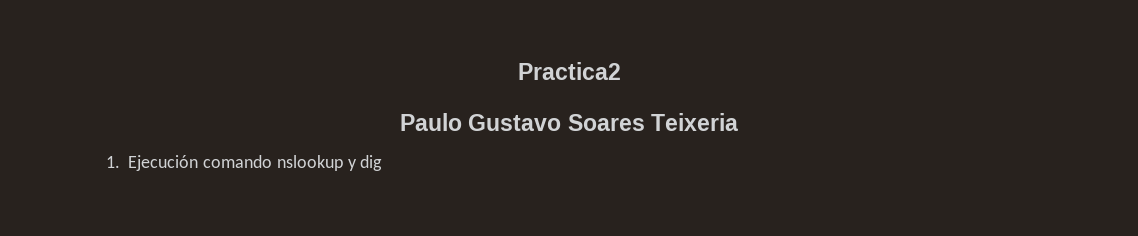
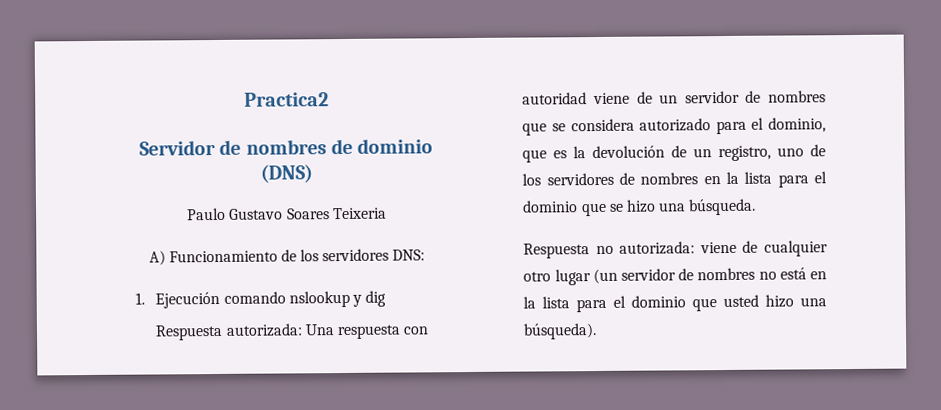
[400,113,738,131] Paulo Gustavo Soares Teixeria -> [138,138,434,156] [259,164,313,184] [187,207,387,221] [148,248,426,266] Servidor de nombres de dominio (DNS) // Paulo Gustavo Soares Teixeria // A) Funcionamiento de los servidores DNS:
(383, 163) none -> [155,323,430,341] [522,90,826,105] [522,117,826,136] [522,144,826,163] [522,171,827,188] [522,198,757,217] [523,240,828,259] [523,267,827,286] [523,294,827,313] [523,323,598,340] // Respuesta autorizada: Una respuesta con autoridad viene de un servidor de nombres que se considera autorizado para el dominio, que es la devolución de un registro, uno de los servidores de nombres en la lista para el dominio que se hizo una búsqueda. // Respuesta no autorizada: viene de cualquier otro lugar (un servidor de nombres no está en la lista para el dominio que usted hizo una búsqueda).

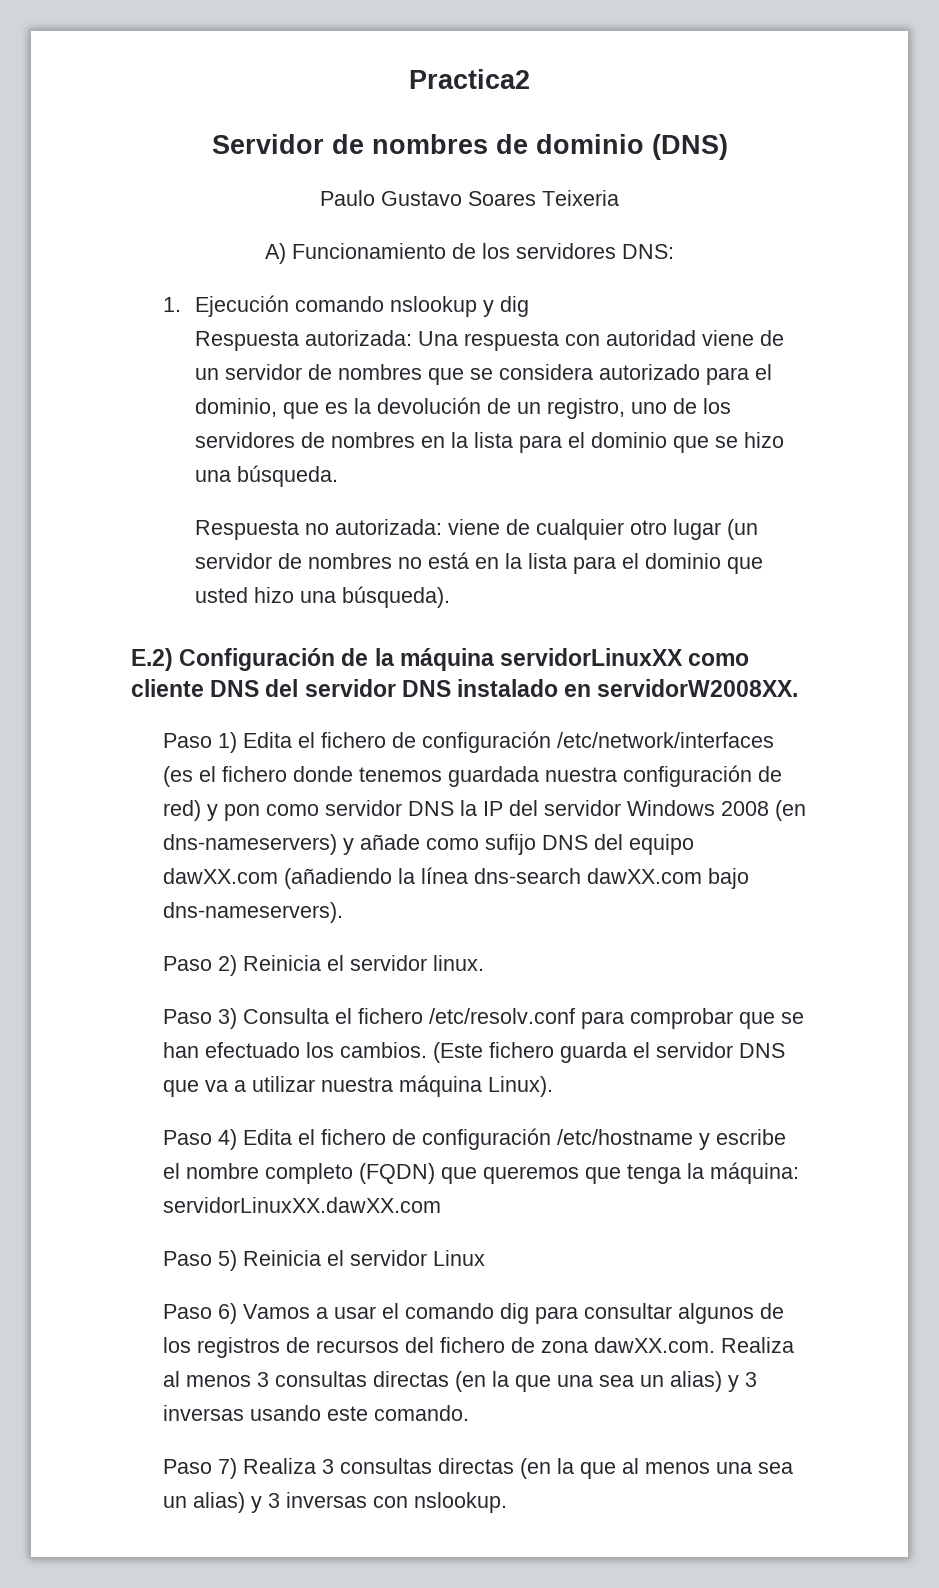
(598, 331) none -> [131,648,750,671] [131,679,799,697] [163,731,775,753] [163,765,783,787] [163,800,807,821] [163,834,695,855] [163,867,750,889] [163,902,344,923] [163,955,485,976] [163,1008,805,1029] [163,1042,786,1063] [163,1075,554,1097] [163,1128,787,1150] [163,1162,800,1184] [163,1197,442,1213] [163,1250,486,1271] [163,1303,785,1324] [163,1337,795,1358] [163,1371,758,1392] [163,1405,470,1421] [163,1458,794,1479] [163,1492,508,1513] // E.2) Configuración de la máquina servidorLinuxXX como cliente DNS del servidor DNS instalado en servidorW2008XX. // Paso 1) Edita el fichero de configuración /etc/network/interfaces (es el fichero donde tenemos guardada nuestra configuración de red) y pon como servidor DNS la IP del servidor Windows 2008 (en dns-nameservers) y añade como sufijo DNS del equipo dawXX.com (añadiendo la línea dns-search dawXX.com bajo dns-nameservers). // Paso 2) Reinicia el servidor linux. // Paso 3) Consulta el fichero /etc/resolv.conf para comprobar que se han efectuado los cambios. (Este fichero guarda el servidor DNS que va a utilizar nuestra máquina Linux). // Paso 4) Edita el fichero de configuración /etc/hostname y escribe el nombre completo (FQDN) que queremos que tenga la máquina: servidorLinuxXX.dawXX.com // Paso 5) Reinicia el servidor Linux // Paso 6) Vamos a usar el comando dig para consultar algunos de los registros de recursos del fichero de zona dawXX.com. Realiza al menos 3 consultas directas (en la que una sea un alias) y 3 inversas usando este comando. // Paso 7) Realiza 3 consultas directas (en la que al menos una sea un alias) y 3 inversas con nslookup.

